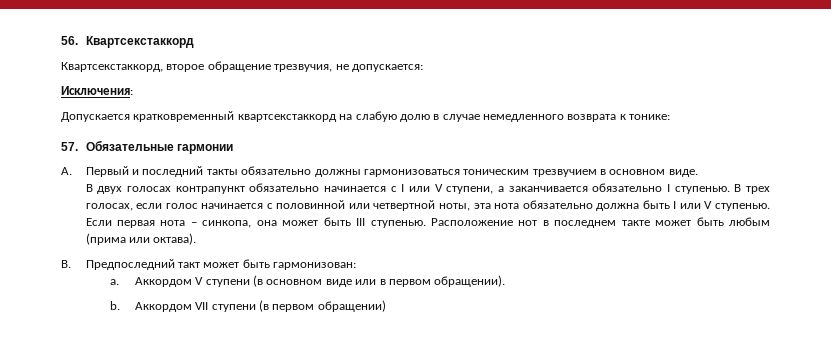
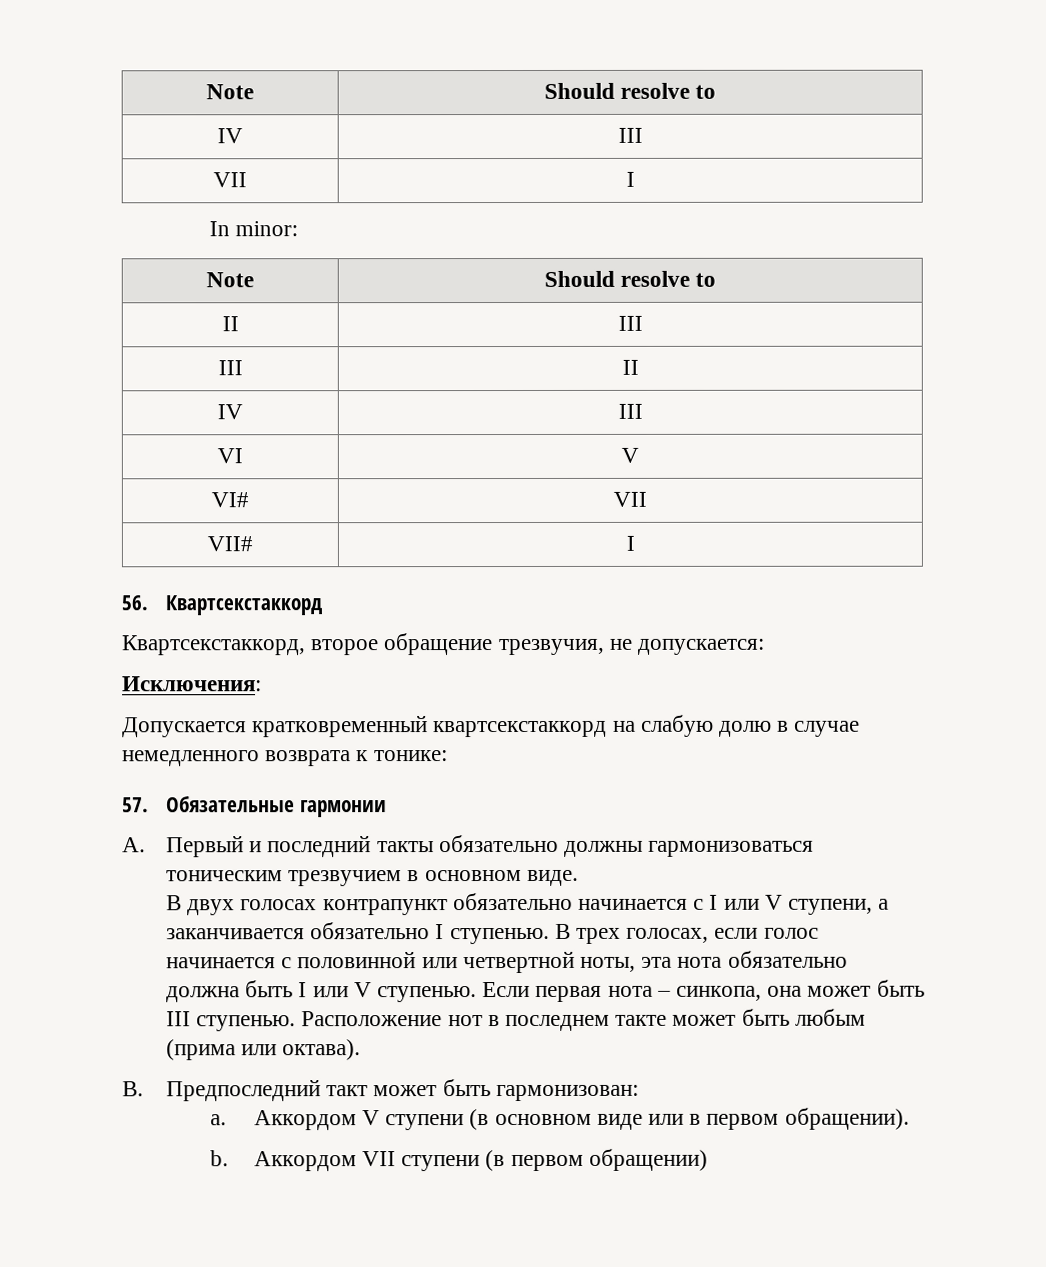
(61, 40) none -> [206,84,254,100] [543,82,717,99] [217,128,243,144] [617,127,643,143] [213,172,247,188] [625,171,635,187] [208,221,299,237] [206,272,254,288] [543,270,717,287] [221,316,239,332] [617,315,643,331] [217,360,243,376] [621,359,639,375] [217,404,243,420] [617,403,643,419] [217,448,243,464] [621,447,639,463] [211,492,249,508] [613,491,647,507] [207,536,253,552] [625,535,635,551] Note | Should resolve to // IV | III // VII | I // In minor: // Note | Should resolve to // II | III // III | II // IV | III // VI | V // VI# | VII // VII# | I //

